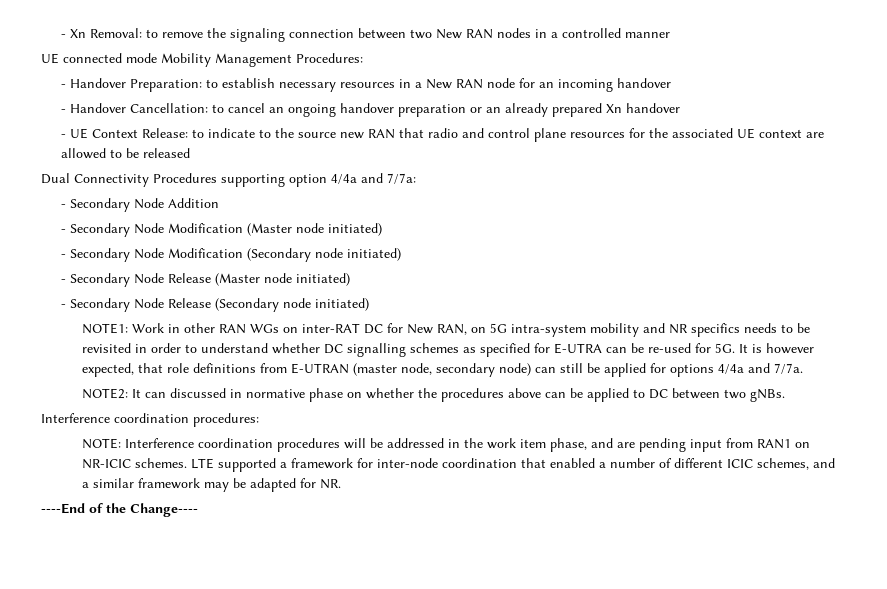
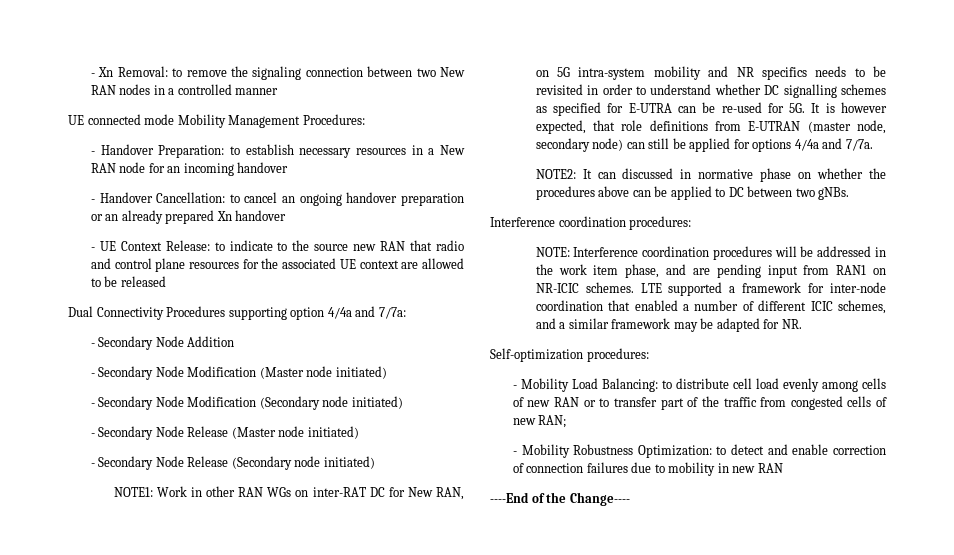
(341, 484) none -> [490,348,649,362] [512,378,886,392] [512,396,887,410] [512,415,567,428] [512,444,886,458] [512,462,783,476] // Self-optimization procedures: // - Mobility Load Balancing: to distribute cell load evenly among cells of new RAN or to transfer part of the traffic from congested cells of new RAN; // - Mobility Robustness Optimization: to detect and enable correction of connection failures due to mobility in new RAN

